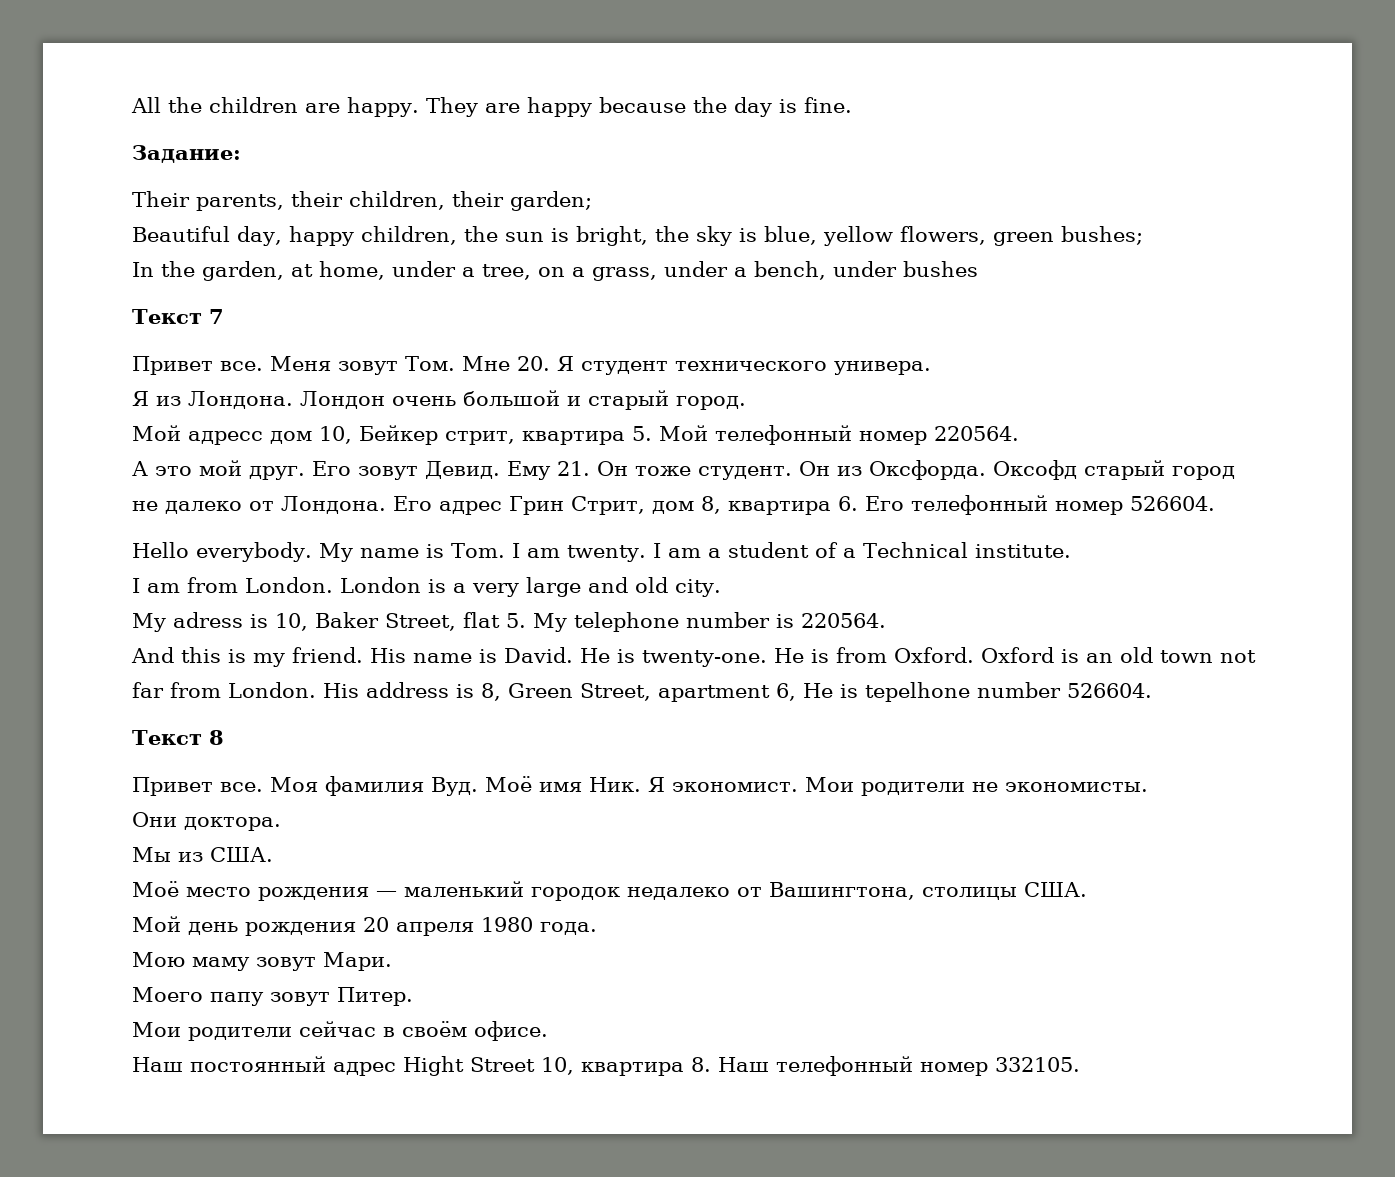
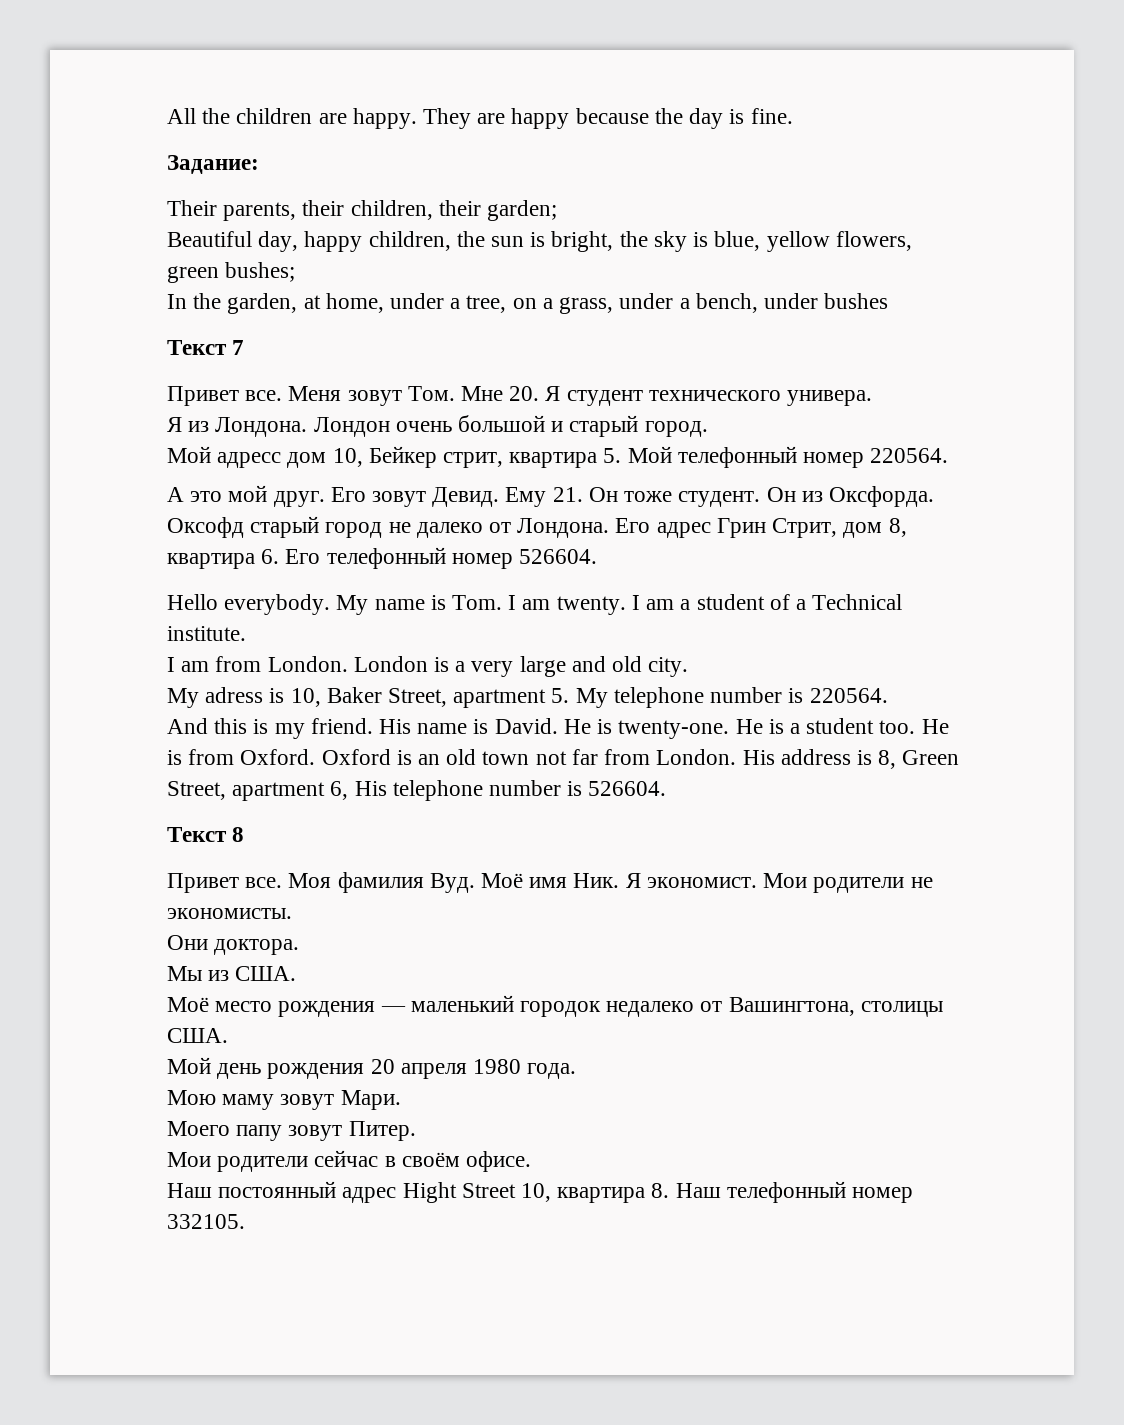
[463,612,500,628] flat -> [453,689,547,708] apartment
(829, 656) none -> [789,718,949,734] [167,750,182,765] a student too. He is
[803,682,1061,702] He is tepelhone number -> [354,780,583,801] His telephone number is

